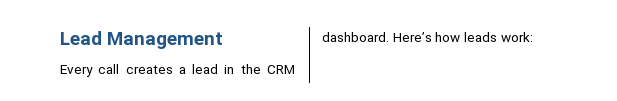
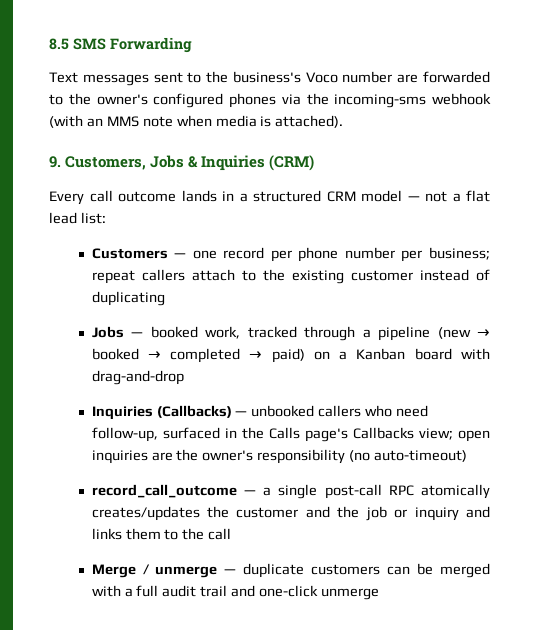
[60,31,224,49] [60,64,295,77] [322,32,533,42] Lead Management // Every call creates a lead in the CRM dashboard. Here’s how leads work: -> [49,37,192,53] [49,71,490,86] [49,93,491,108] [49,115,344,128] [49,155,315,171] [49,190,490,205] [49,212,106,224] [91,247,490,262] [91,269,490,284] [91,291,165,306] [91,326,490,341] [91,348,490,363] [91,370,184,385] [91,405,429,420] [91,427,490,442] [91,449,468,464] [91,484,490,499] [91,506,490,521] [91,528,232,540] [91,563,490,578] [91,585,380,600] 8.5 SMS Forwarding // Text messages sent to the business's Voco number are forwarded to the owner's configured phones via the incoming-sms webhook (with an MMS note when media is attached). // 9. Customers, Jobs & Inquiries (CRM) // Every call outcome lands in a structured CRM model — not a flat lead list: // Customers — one record per phone number per business; repeat callers attach to the existing customer instead of duplicating // Jobs — booked work, tracked through a pipeline (new → booked → completed → paid) on a Kanban board with drag-and-drop // Inquiries (Callbacks) — unbooked callers who need follow-up, surfaced in the Calls page's Callbacks view; open inquiries are the owner's responsibility (no auto-timeout) // record_call_outcome — a single post-call RPC atomically creates/updates the customer and the job or inquiry and links them to the call // Merge / unmerge — duplicate customers can be merged with a full audit trail and one-click unmerge

